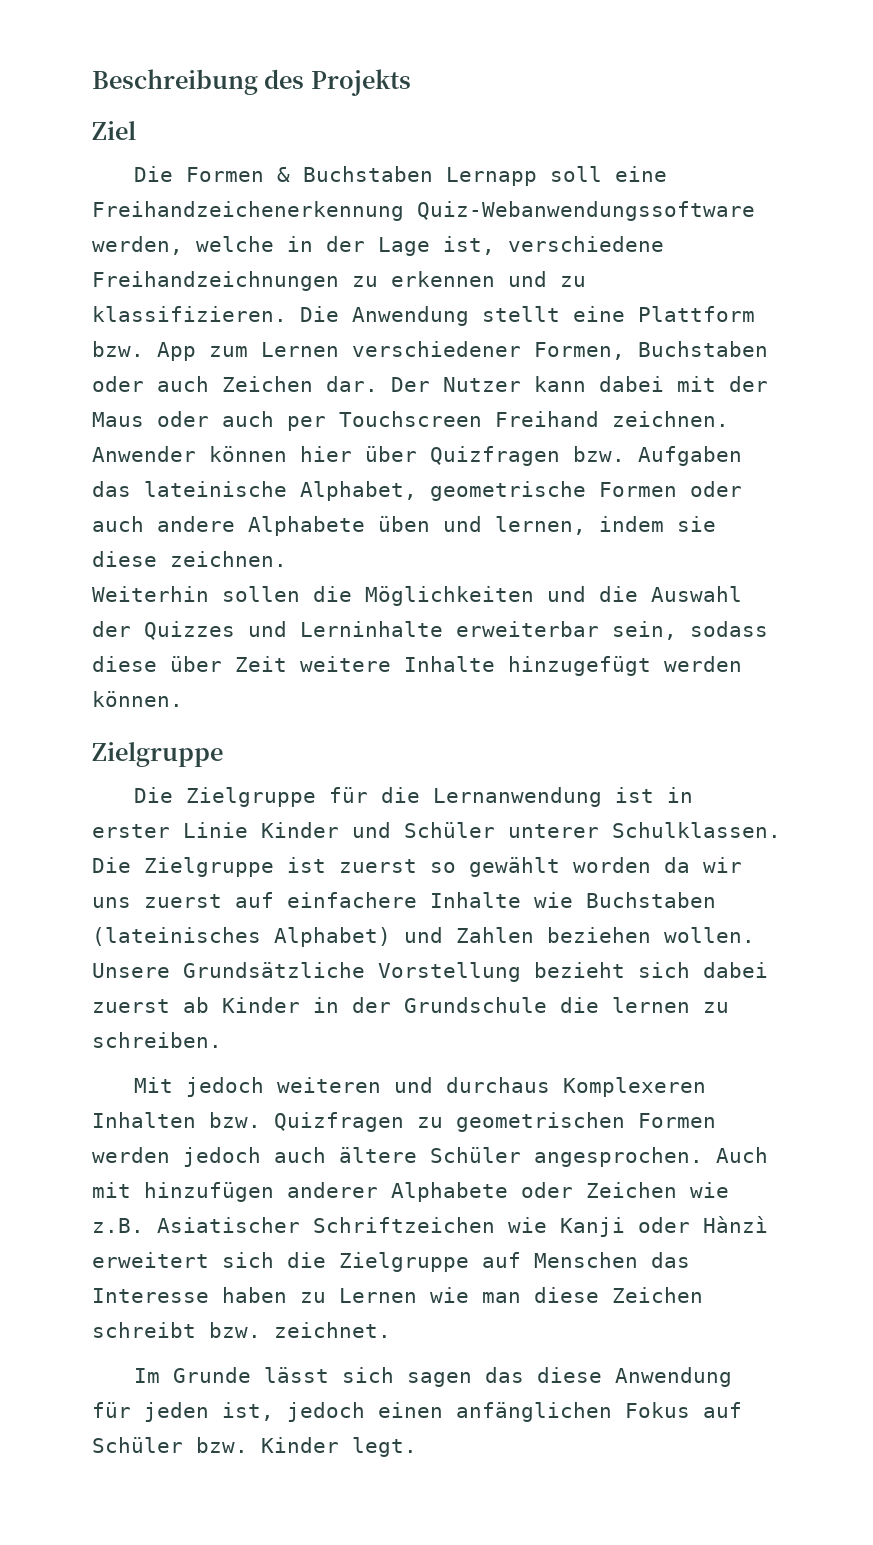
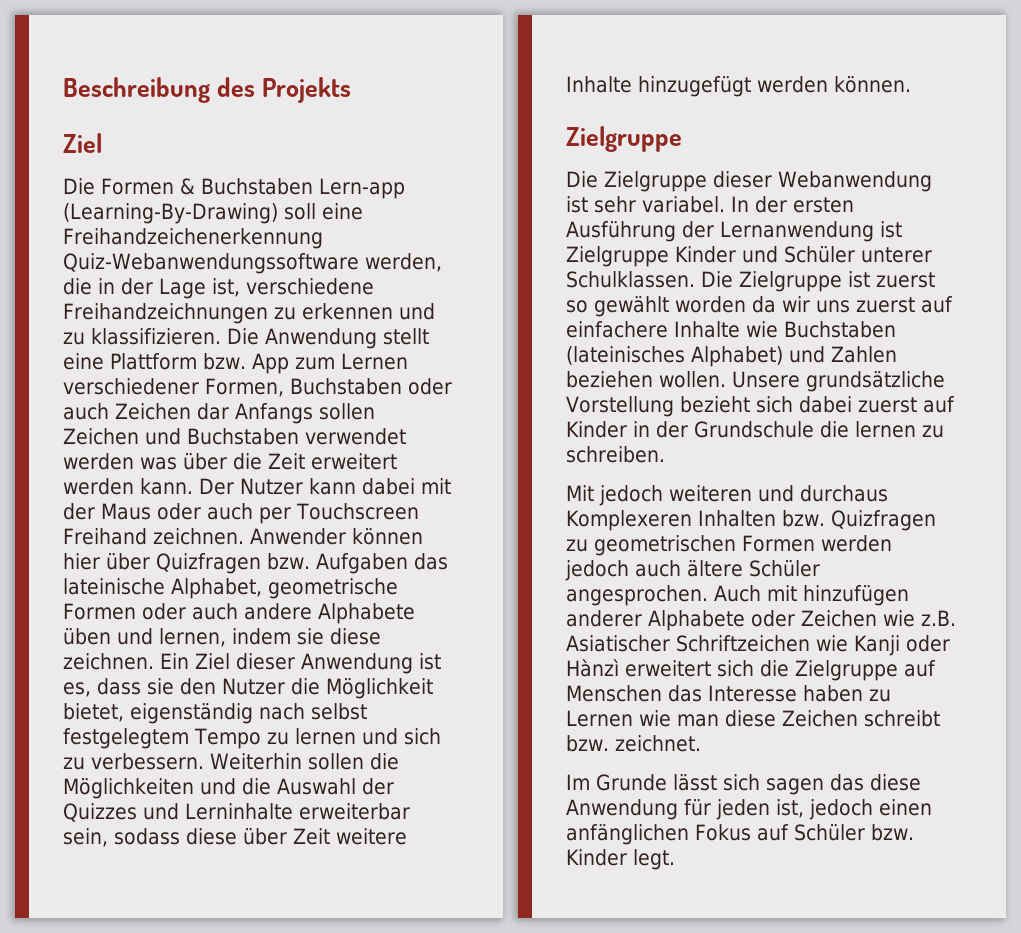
[446,167,538,186] Lernapp -> [318,178,405,199] [63,203,278,224] Lern-app (Learning-By-Drawing)
[196,236,274,252] welche -> [63,278,92,295] die
[326,376,378,392] dar. -> [197,403,375,424] [63,428,406,445] [63,453,397,470] [63,478,193,495] dar Anfangs sollen Zeichen und Buchstaben verwendet werden was über die Zeit erweitert werden kann.
(287, 559) // -> [160,653,441,674] [63,678,433,699] [63,703,367,724] [63,728,441,749] [63,753,204,770] Ein Ziel dieser Anwendung ist es, dass sie den Nutzer die Möglichkeit bietet, eigenständig nach selbst festgelegtem Tempo zu lernen und sich zu verbessern.
[329,787,694,807] [92,822,248,838] für die Lernanwendung ist in erster Linie -> [713,171,932,192] [566,196,854,213] [566,221,902,242] [566,246,669,267] dieser Webanwendung ist sehr variabel. In der ersten Ausführung der Lernanwendung ist Zielgruppe
[183,962,365,978] Grundsätzliche -> [806,371,945,392] grundsätzliche
[183,997,209,1013] ab -> [922,396,955,413] auf

